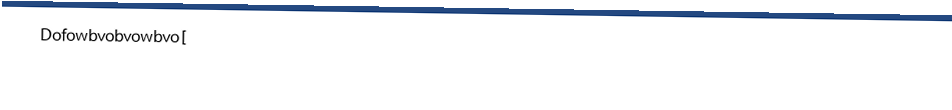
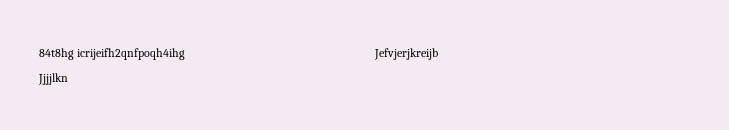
[40,27,187,45] Dofowbvobvowbvo[ -> [39,48,186,60] [38,73,68,85] [374,48,438,60] 84t8hg icrijeifh2qnfpoqh4ihg // Jjjjlkn // Jefvjerjkreijb

